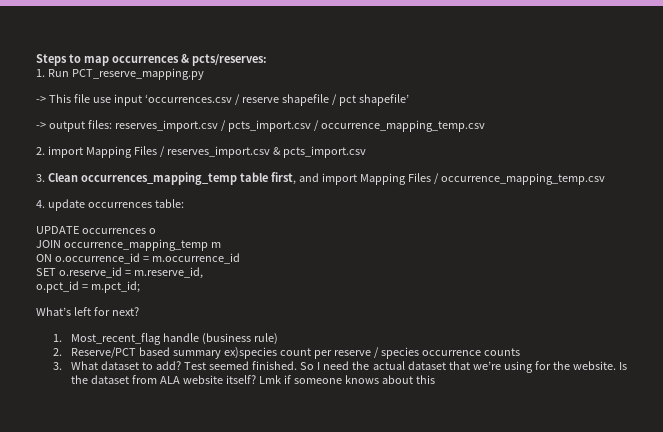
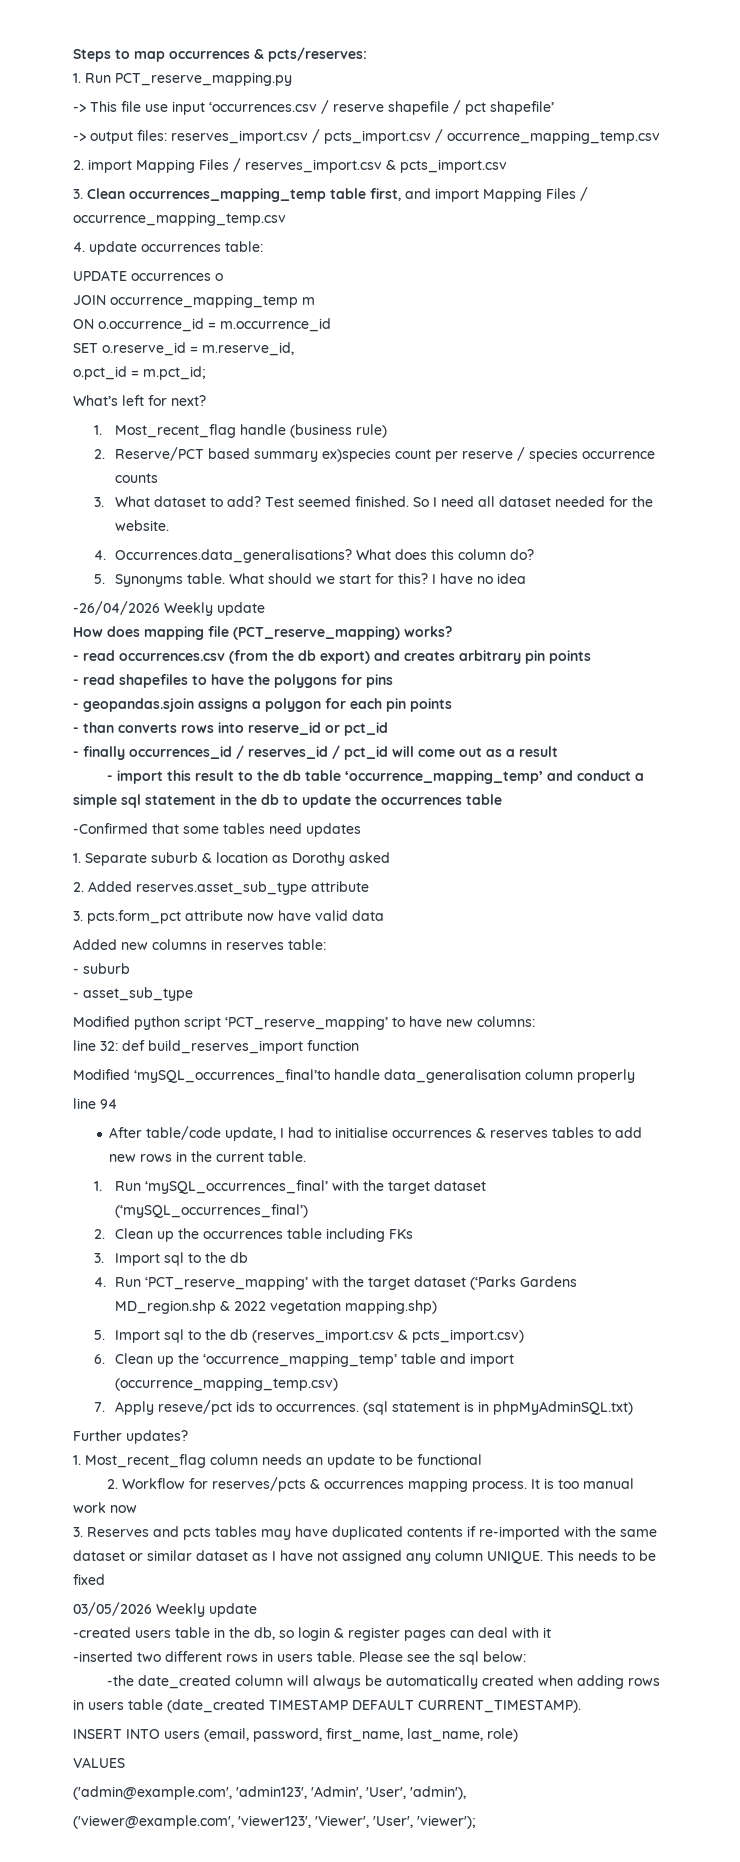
[352,361,627,373] [70,375,435,384] the actual dataset that we’re using for the website. Is the dataset from ALA website itself? Lmk if someone knows about this -> [477,496,653,507] [114,520,169,531] [93,549,534,563] [93,573,526,587] [73,601,265,616] [73,626,452,640] [73,650,591,664] [73,674,393,688] [73,698,452,712] [73,722,388,736] [73,745,558,760] [107,770,645,784] [73,794,502,808] [73,823,361,837] [73,852,390,866] [73,881,369,895] [73,910,384,924] [73,939,326,950] [73,963,130,974] [73,987,193,1001] [73,1016,535,1030] [73,1040,359,1054] [73,1069,635,1083] [73,1098,117,1109] [109,1126,643,1141] [109,1151,307,1162] [93,1180,486,1194] [114,1204,308,1218] [93,1228,413,1242] [93,1252,248,1266] [93,1276,577,1290] [114,1300,437,1314] [93,1329,524,1343] [93,1353,514,1367] [114,1377,338,1391] [93,1400,633,1415] [73,1430,188,1444] [73,1454,482,1468] [107,1477,635,1492] [73,1502,137,1513] [73,1526,657,1540] [73,1550,656,1564] [73,1574,105,1585] [73,1602,257,1617] [73,1627,551,1641] [73,1651,526,1665] [107,1675,661,1689] [73,1699,581,1713] [73,1728,518,1742] [73,1757,125,1768] [73,1786,466,1800] [73,1815,476,1829] all dataset needed for the website. // 4. Occurrences.data_generalisations? What does this column do? // 5. Synonyms table. What should we start for this? I have no idea // -26/04/2026 Weekly update // How does mapping file (PCT_reserve_mapping) works? // - read occurrences.csv (from the db export) and creates arbitrary pin points // - read shapefiles to have the polygons for pins // - geopandas.sjoin assigns a polygon for each pin points // - than converts rows into reserve_id or pct_id // - finally occurrences_id / reserves_id / pct_id will come out as a result // - import this result to the db table ‘occurrence_mapping_temp’ and conduct a simple sql statement in the db to update the occurrences table // -Confirmed that some tables need updates // 1. Separate suburb & location as Dorothy asked // 2. Added reserves.asset_sub_type attribute // 3. pcts.form_pct attribute now have valid data // Added new columns in reserves table: // - suburb // - asset_sub_type // Modified python script ‘PCT_reserve_mapping’ to have new columns: // line 32: def build_reserves_import function // Modified ‘mySQL_occurrences_final’to handle data_generalisation column properly // line 94 // After table/code update, I had to initialise occurrences & reserves tables to add new rows in the current table. // 1. Run ‘mySQL_occurrences_final’ with the target dataset (‘mySQL_occurrences_final’) // 2. Clean up the occurrences table including FKs // 3. Import sql to the db // 4. Run ‘PCT_reserve_mapping’ with the target dataset (‘Parks Gardens MD_region.shp & 2022 vegetation mapping.shp) // 5. Import sql to the db (reserves_import.csv & pcts_import.csv) // 6. Clean up the ‘occurrence_mapping_temp’ table and import (occurrence_mapping_temp.csv) // 7. Apply reseve/pct ids to occurrences. (sql statement is in phpMyAdminSQL.txt) // Further updates? // 1. Most_recent_flag column needs an update to be functional // 2. Workflow for reserves/pcts & occurrences mapping process. It is too manual work now // 3. Reserves and pcts tables may have duplicated contents if re-imported with the same dataset or similar dataset as I have not assigned any column UNIQUE. This needs to be fixed // 03/05/2026 Weekly update // -created users table in the db, so login & register pages can deal with it // -inserted two different rows in users table. Please see the sql below: // -the date_created column will always be automatically created when adding rows in users table (date_created TIMESTAMP DEFAULT CURRENT_TIMESTAMP). // INSERT INTO users (email, password, first_name, last_name, role) // VALUES // ('admin@example.com', 'admin123', 'Admin', 'User', 'admin'), // ('viewer@example.com', 'viewer123', 'Viewer', 'User', 'viewer');

